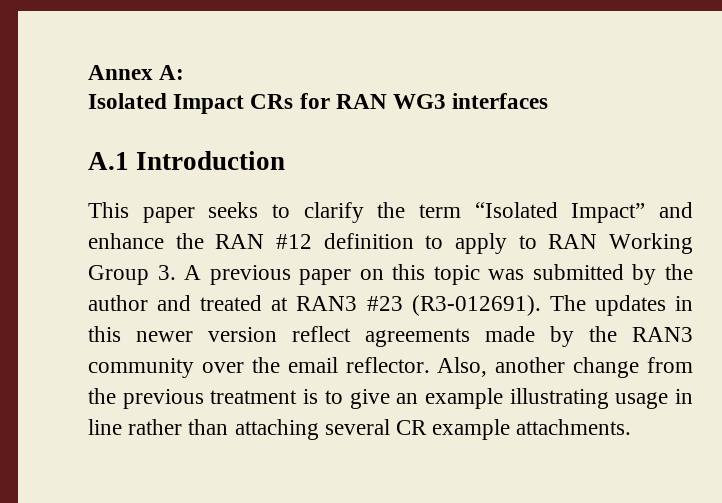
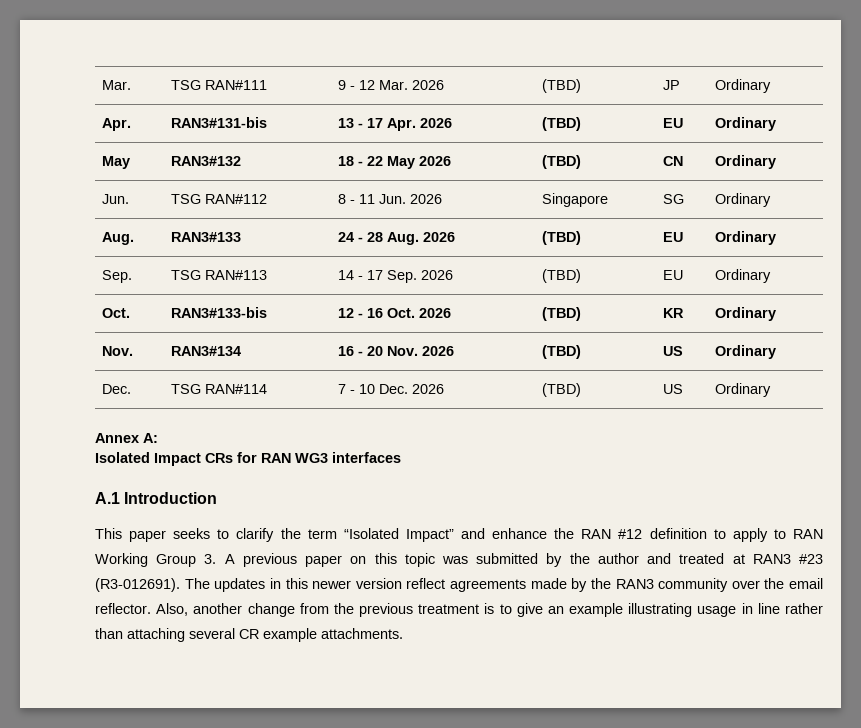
(88, 72) none -> [101,80,131,90] [170,80,267,90] [337,80,444,90] [541,79,581,93] [662,80,680,90] [714,79,771,93] [101,118,131,131] [170,117,267,128] [337,118,452,131] [541,117,581,131] [662,118,683,128] [714,117,776,131] [101,156,130,169] [170,156,241,166] [337,156,451,169] [541,155,581,169] [662,156,683,166] [714,155,776,169] [101,194,129,204] [170,194,267,204] [337,194,442,204] [541,193,608,207] [662,194,684,204] [714,193,771,207] [101,232,134,245] [170,232,241,242] [337,232,455,245] [541,231,581,245] [662,232,683,242] [714,231,776,245] [101,270,132,283] [170,270,267,280] [337,270,453,283] [541,269,581,283] [662,270,683,280] [714,269,771,283] [101,308,130,318] [170,307,267,318] [337,308,451,318] [541,307,581,321] [662,308,684,318] [714,307,776,321] [101,346,133,356] [170,346,241,356] [337,346,454,356] [541,345,581,359] [662,346,683,356] [714,345,776,359] [101,384,131,394] [170,384,267,394] [337,384,444,394] [541,383,581,397] [662,384,683,394] [714,383,771,397] Mar. | TSG RAN#111 | 9 - 12 Mar. 2026 | (TBD) | JP | Ordinary // Apr. | RAN3#131-bis | 13 - 17 Apr. 2026 | (TBD) | EU | Ordinary // May | RAN3#132 | 18 - 22 May 2026 | (TBD) | CN | Ordinary // Jun. | TSG RAN#112 | 8 - 11 Jun. 2026 | Singapore | SG | Ordinary // Aug. | RAN3#133 | 24 - 28 Aug. 2026 | (TBD) | EU | Ordinary // Sep. | TSG RAN#113 | 14 - 17 Sep. 2026 | (TBD) | EU | Ordinary // Oct. | RAN3#133-bis | 12 - 16 Oct. 2026 | (TBD) | KR | Ordinary // Nov. | RAN3#134 | 16 - 20 Nov. 2026 | (TBD) | US | Ordinary // Dec. | TSG RAN#114 | 7 - 10 Dec. 2026 | (TBD) | US | Ordinary //

